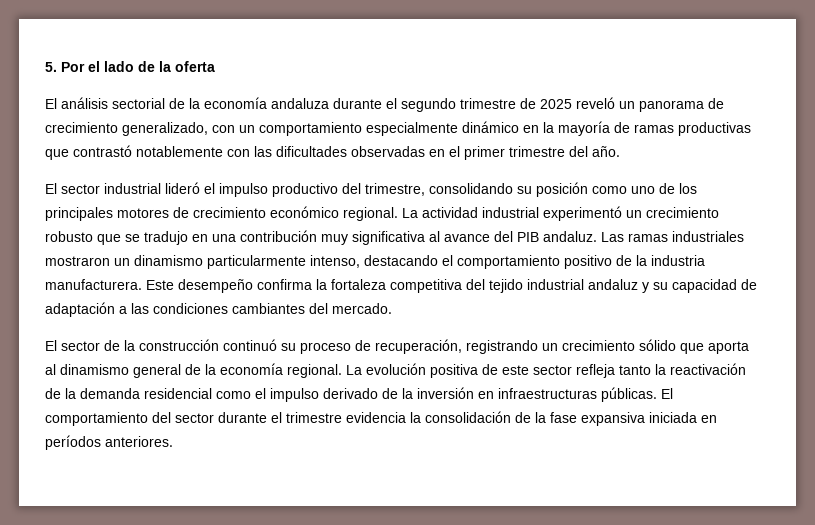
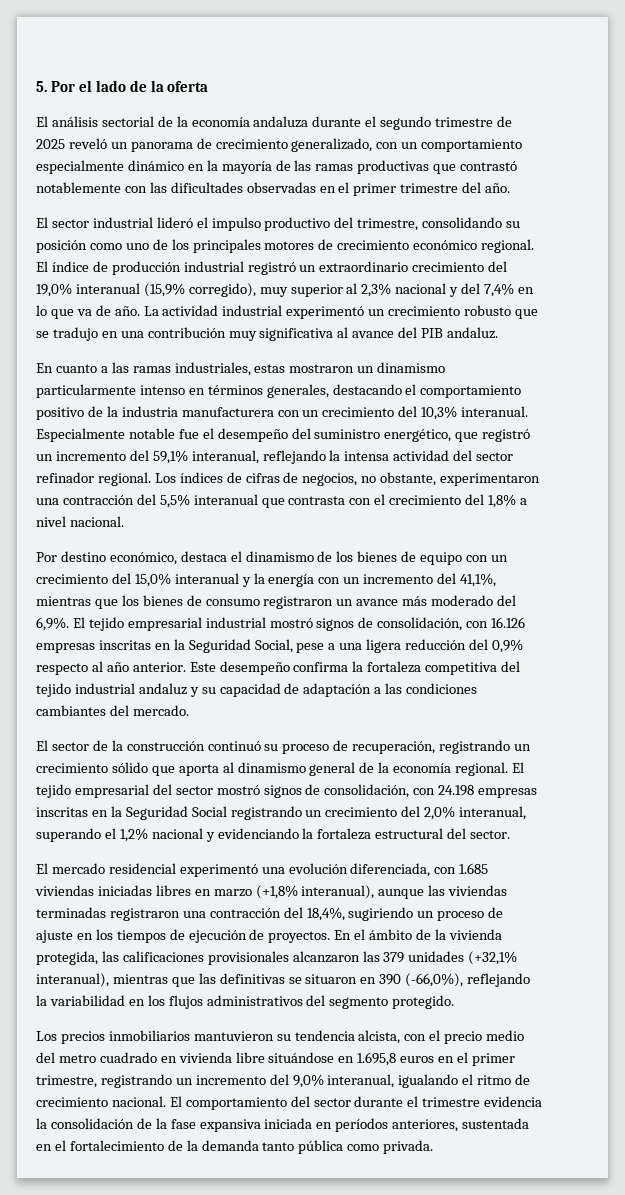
(630, 127) none -> [294,160,312,171] las
(398, 214) none -> [36,261,508,275] [36,283,534,297] [36,305,140,319] El índice de producción industrial registró un extraordinario crecimiento del 19,0% interanual (15,9% corregido), muy superior al 2,3% nacional y del 7,4% en lo que va de año.
[601,231,744,242] [45,255,360,269] Las ramas industriales mostraron un dinamismo particularmente intenso, -> [36,362,446,376] [36,384,329,398] // En cuanto a las ramas industriales, estas mostraron un dinamismo particularmente intenso en términos generales,
[45,279,142,290] manufacturera. -> [181,406,529,420] [36,428,531,442] [36,450,514,464] [36,472,541,486] [36,494,527,508] [36,516,124,527] [36,551,508,565] [36,573,497,587] [36,595,517,609] [36,617,526,631] [36,639,523,653] [36,661,186,675] manufacturera con un crecimiento del 10,3% interanual. Especialmente notable fue el desempeño del suministro energético, que registró un incremento del 59,1% interanual, reflejando la intensa actividad del sector refinador regional. Los índices de cifras de negocios, no obstante, experimentaron una contracción del 5,5% interanual que contrasta con el crecimiento del 1,8% a nivel nacional. // Por destino económico, destaca el dinamismo de los bienes de equipo con un crecimiento del 15,0% interanual y la energía con un incremento del 41,1%, mientras que los bienes de consumo registraron un avance más moderado del 6,9%. El tejido empresarial industrial mostró signos de consolidación, con 16.126 empresas inscritas en la Seguridad Social, pese a una ligera reducción del 0,9% respecto al año anterior.
[346,363,746,378] [45,387,657,402] La evolución positiva de este sector refleja tanto la reactivación de la demanda residencial como el impulso derivado de la inversión en infraestructuras públicas. -> [512,762,525,773] [36,784,538,798] [36,806,527,820] [36,828,511,842] [36,863,489,877] [35,885,508,899] [36,907,504,921] [36,929,502,943] [36,951,518,965] [36,973,531,987] [36,995,455,1009] [36,1030,525,1044] [36,1052,515,1066] [36,1074,531,1088] [36,1096,166,1107] El tejido empresarial del sector mostró signos de consolidación, con 24.198 empresas inscritas en la Seguridad Social registrando un crecimiento del 2,0% interanual, superando el 1,2% nacional y evidenciando la fortaleza estructural del sector. // El mercado residencial experimentó una evolución diferenciada, con 1.685 viviendas iniciadas libres en marzo (+1,8% interanual), aunque las viviendas terminadas registraron una contracción del 18,4%, sugiriendo un proceso de ajuste en los tiempos de ejecución de proyectos. En el ámbito de la vivienda protegida, las calificaciones provisionales alcanzaron las 379 unidades (+32,1% interanual), mientras que las definitivas se situaron en 390 (-66,0%), reflejando la variabilidad en los flujos administrativos del segmento protegido. // Los precios inmobiliarios mantuvieron su tendencia alcista, con el precio medio del metro cuadrado en vivienda libre situándose en 1.695,8 euros en el primer trimestre, registrando un incremento del 9,0% interanual, igualando el ritmo de crecimiento nacional.
[105,436,173,447] anteriores. -> [392,1118,530,1132] [36,1140,434,1154] anteriores, sustentada en el fortalecimiento de la demanda tanto pública como privada.

